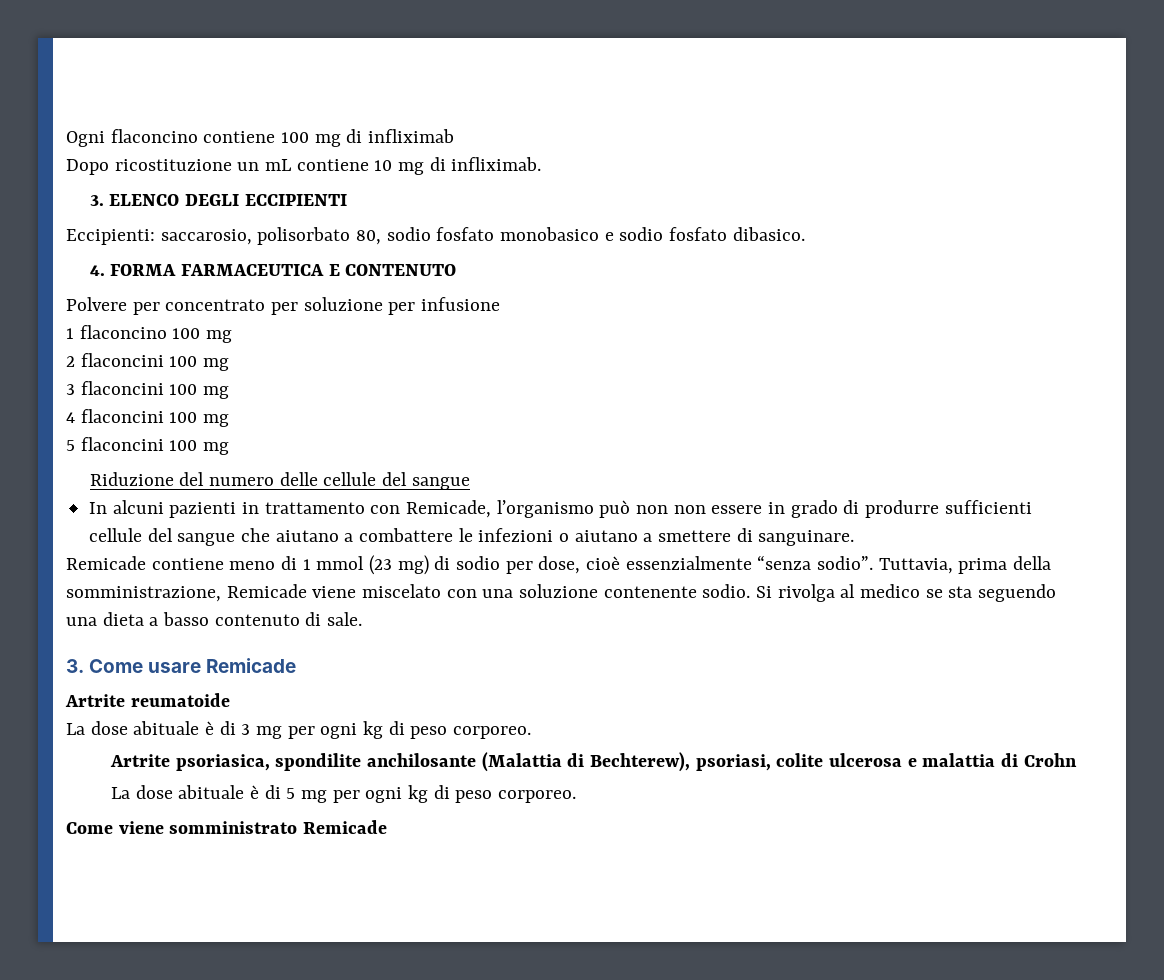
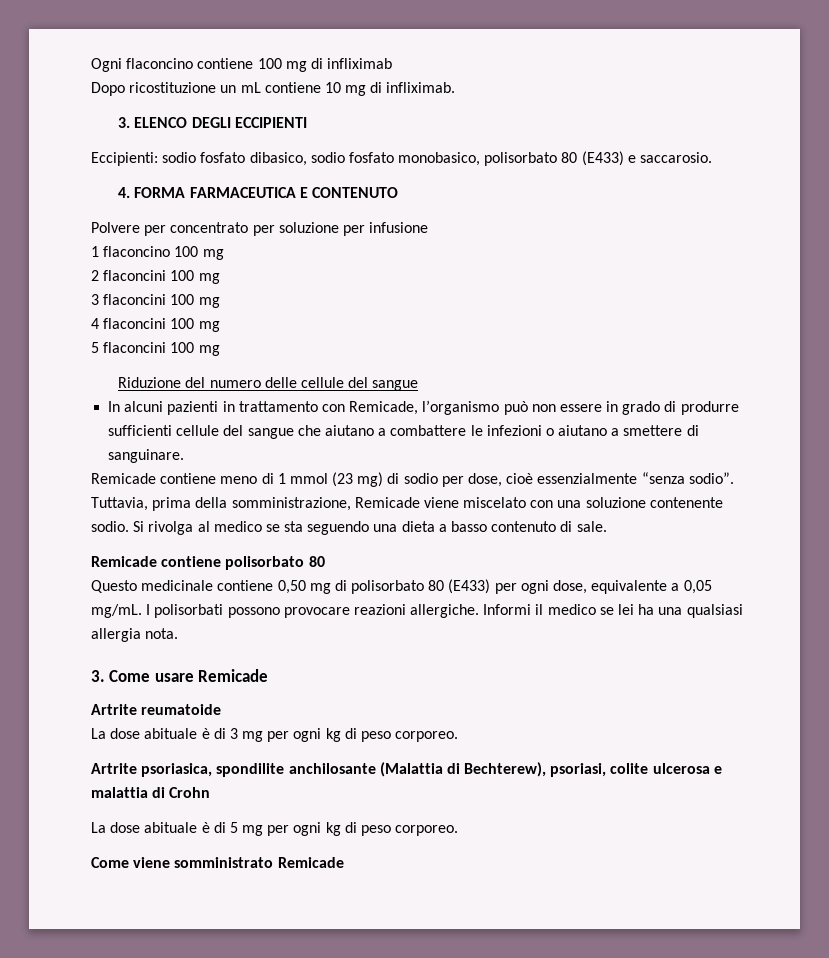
[160,227,805,245] saccarosio, polisorbato 80, sodio fosfato monobasico e sodio fosfato dibasico. -> [162,151,713,166] sodio fosfato dibasico, sodio fosfato monobasico, polisorbato 80 (E433) e saccarosio.
[673,505,706,514] non -> (556, 408) none
(363, 619) none -> [91,556,325,570] [91,579,712,594] [91,604,743,618] [91,628,179,642] // Remicade contiene polisorbato 80 // Questo medicinale contiene 0,50 mg di polisorbato 80 (E433) per ogni dose, equivalente a 0,05 mg/mL. I polisorbati possono provocare reazioni allergiche. Informi il medico se lei ha una qualsiasi allergia nota.

